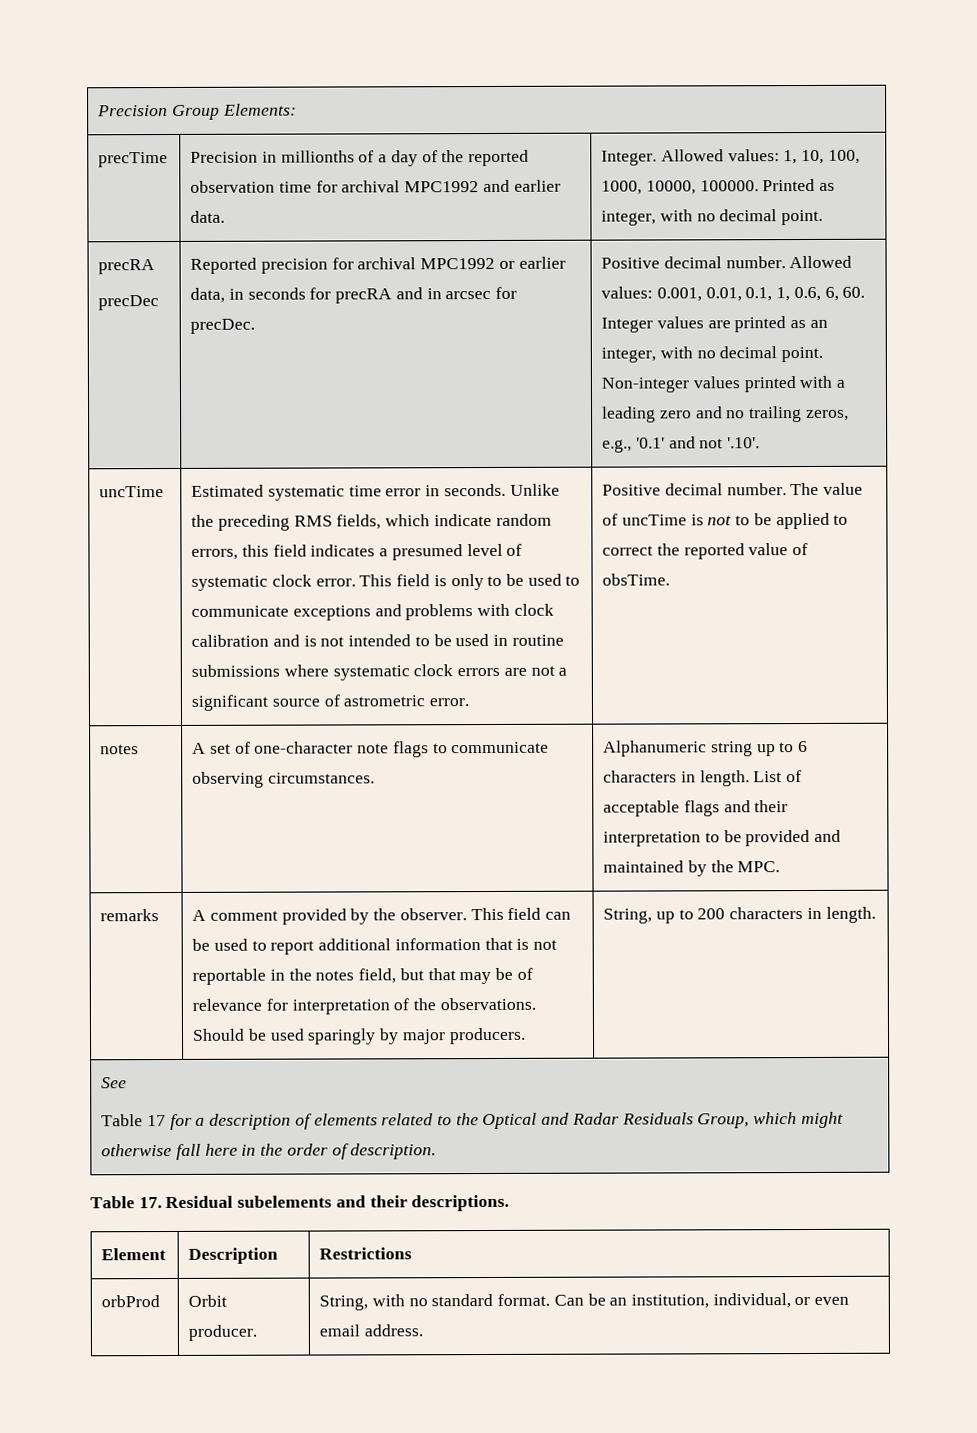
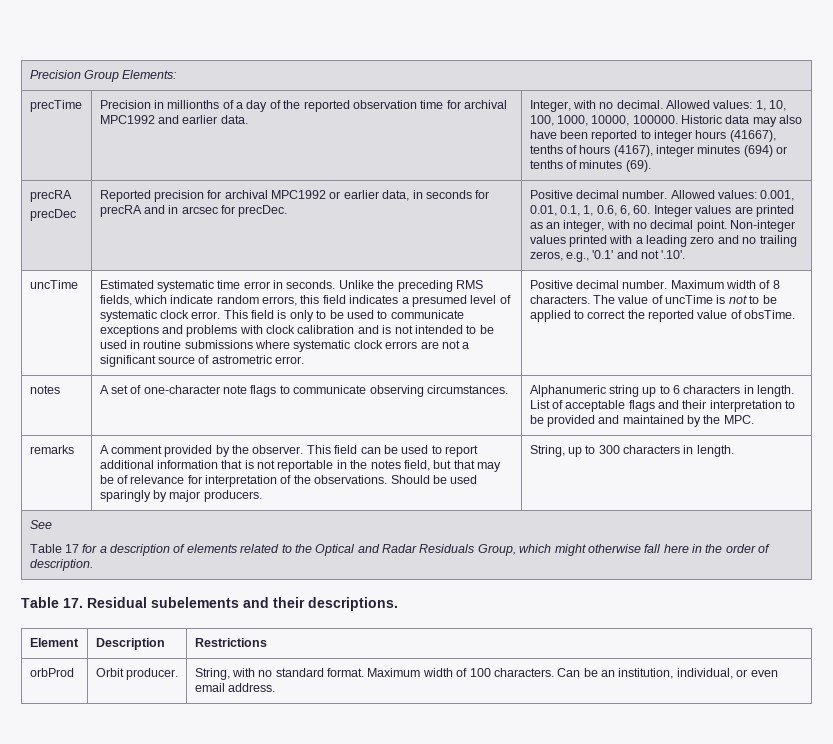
[601,150,658,166] Integer. -> [529,100,663,112] Integer, with no decimal.
[762,178,836,192] [601,209,824,226] Printed as integer, with no decimal point. -> [681,115,803,127] [529,130,776,142] [529,145,788,157] [529,160,651,172] Historic data may also have been reported to integer hours (41667), tenths of hours (4167), integer minutes (694) or tenths of minutes (69).
(787, 489) none -> [670,280,780,289] [529,295,590,304] Maximum width of 8 characters.
[697,908,726,920] 200 -> [598,445,620,454] 300
(551, 1299) none -> [367,668,554,677] Maximum width of 100 characters.

